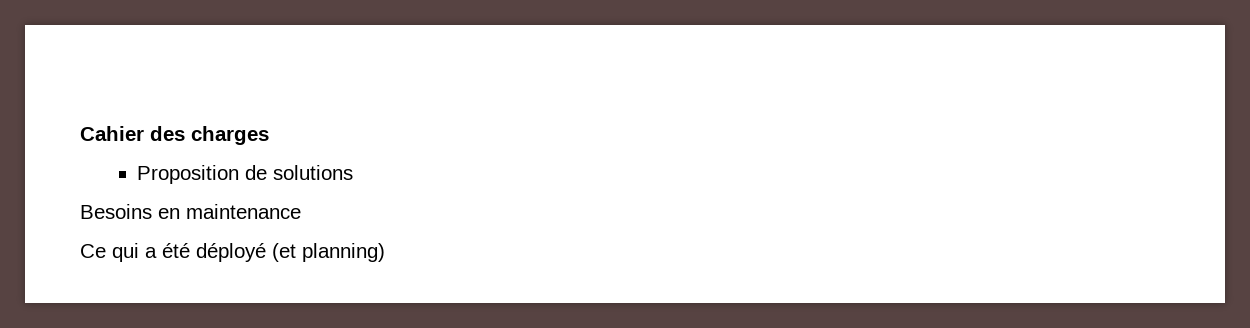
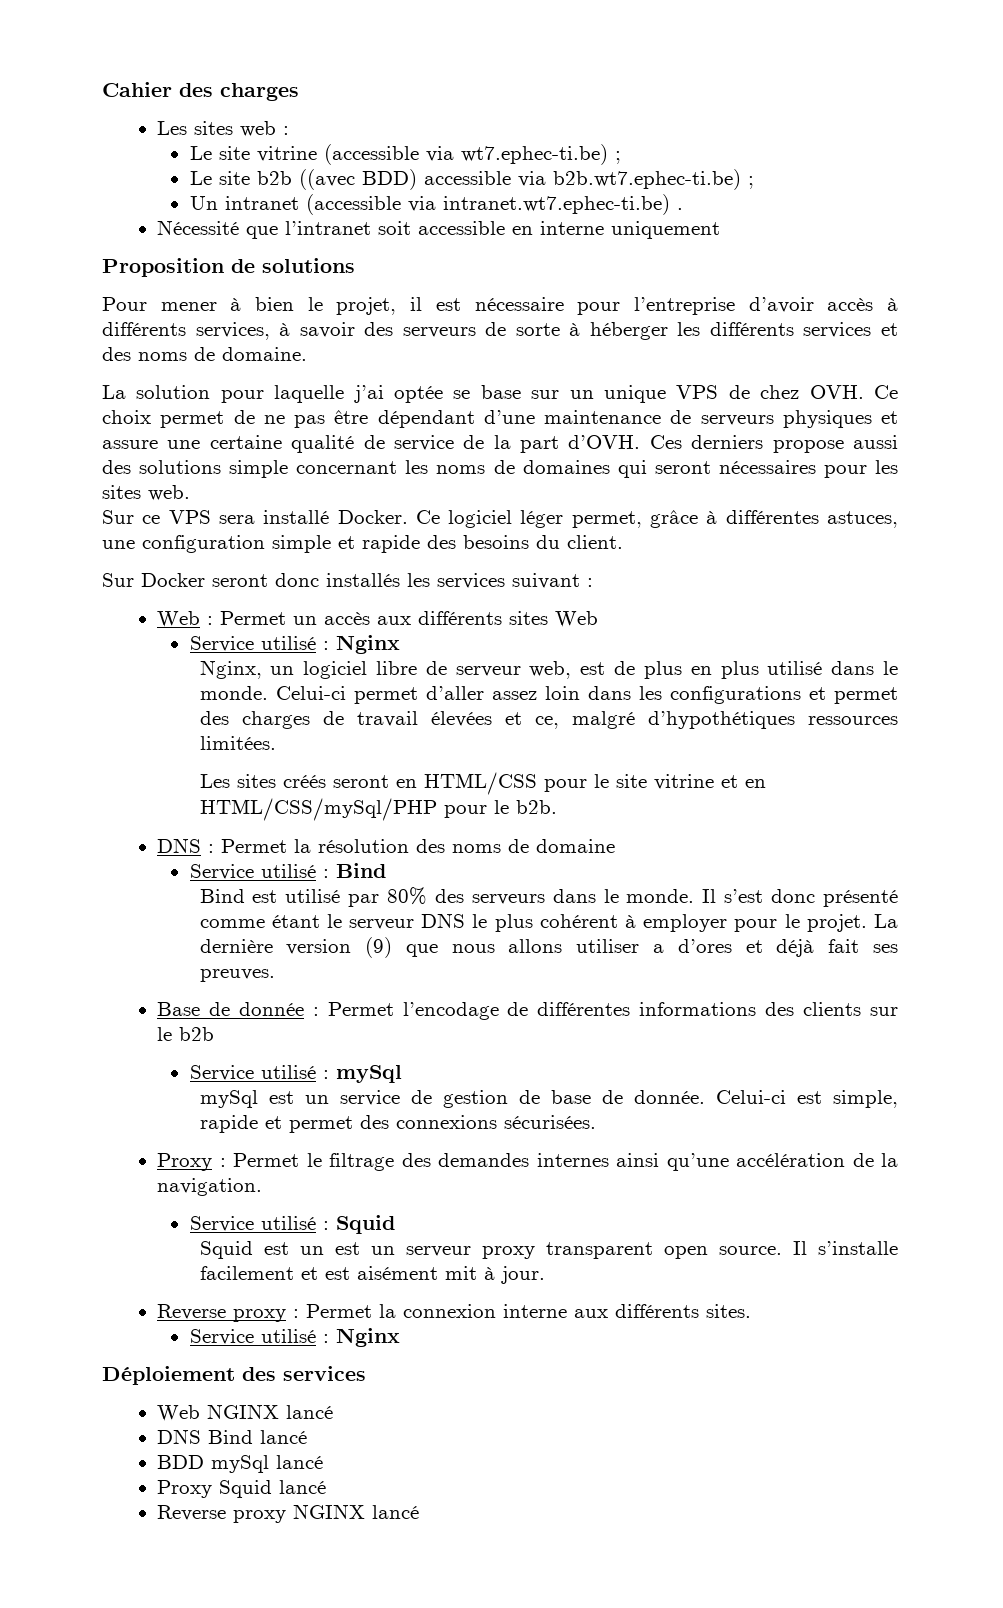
[137,165,354,184] [80,204,301,219] [80,243,385,262] Proposition de solutions // Besoins en maintenance // Ce qui a été déployé (et planning) -> [157,121,290,137] [189,144,621,165] [189,169,754,190] [189,194,683,215] [157,220,721,239] [102,258,355,277] [102,297,899,315] [102,322,899,340] [102,347,307,361] [102,385,898,403] [102,410,898,428] [102,435,898,453] [102,460,899,478] [102,485,190,501] [102,510,898,528] [102,535,623,553] [102,573,593,589] [157,611,599,627] [189,635,400,654] [199,660,899,679] [199,686,898,704] [199,711,898,729] [199,736,276,750] [199,772,766,795] [199,798,557,821] [157,838,616,853] [189,863,386,880] [199,887,899,907] [199,913,898,932] [199,937,898,958] [199,969,275,982] [157,1002,898,1020] [157,1027,215,1041] [189,1065,402,1083] [199,1090,898,1108] [199,1115,596,1133] [157,1153,899,1171] [157,1178,263,1196] [189,1215,395,1234] [199,1241,898,1259] [199,1266,545,1284] [157,1304,752,1322] [189,1328,400,1347] [102,1366,366,1385] [157,1404,334,1421] [157,1429,308,1444] [157,1455,324,1473] [157,1480,327,1498] [157,1504,420,1523] Les sites web : // Le site vitrine (accessible via wt7.ephec-ti.be) ; // Le site b2b ((avec BDD) accessible via b2b.wt7.ephec-ti.be) ; // Un intranet (accessible via intranet.wt7.ephec-ti.be) . // Nécessité que l’intranet soit accessible en interne uniquement // Proposition de solutions // Pour mener à bien le projet, il est nécessaire pour l’entreprise d’avoir accès à différents services, à savoir des serveurs de sorte à héberger les différents services et des noms de domaine. // La solution pour laquelle j’ai optée se base sur un unique VPS de chez OVH. Ce choix permet de ne pas être dépendant d’une maintenance de serveurs physiques et assure une certaine qualité de service de la part d’OVH. Ces derniers propose aussi des solutions simple concernant les noms de domaines qui seront nécessaires pour les sites web. // Sur ce VPS sera installé Docker. Ce logiciel léger permet, grâce à différentes astuces, une configuration simple et rapide des besoins du client. // Sur Docker seront donc installés les services suivant : // Web : Permet un accès aux différents sites Web // Service utilisé : Nginx // Nginx, un logiciel libre de serveur web, est de plus en plus utilisé dans le monde. Celui-ci permet d’aller assez loin dans les configurations et permet des charges de travail élevées et ce, malgré d’hypothétiques ressources limitées. // Les sites créés seront en HTML/CSS pour le site vitrine et en HTML/CSS/mySql/PHP pour le b2b. // DNS : Permet la résolution des noms de domaine // Service utilisé : Bind // Bind est utilisé par 80% des serveurs dans le monde. Il s’est donc présenté comme étant le serveur DNS le plus cohérent à employer pour le projet. La dernière version (9) que nous allons utiliser a d’ores et déjà fait ses preuves. // Base de donnée : Permet l’encodage de différentes informations des clients sur le b2b // Service utilisé : mySql // mySql est un service de gestion de base de donnée. Celui-ci est simple, rapide et permet des connexions sécurisées. // Proxy : Permet le filtrage des demandes internes ainsi qu’une accélération de la navigation. // Service utilisé : Squid // Squid est un est un serveur proxy transparent open source. Il s’installe facilement et est aisément mit à jour. // Reverse proxy : Permet la connexion interne aux différents sites. // Service utilisé : Nginx // Déploiement des services // Web NGINX lancé // DNS Bind lancé // BDD mySql lancé // Proxy Squid lancé // Reverse proxy NGINX lancé

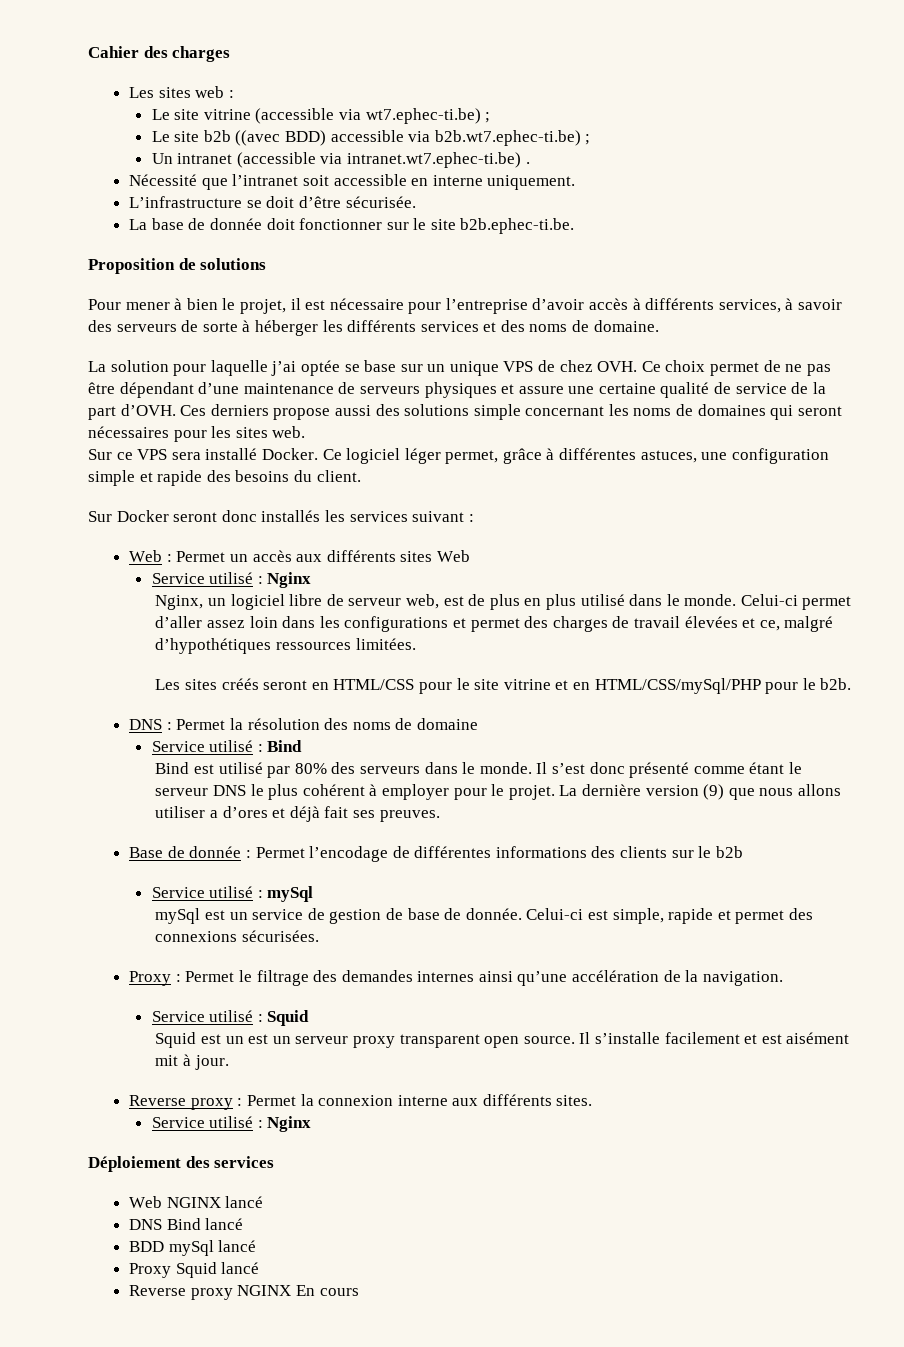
[611,221,721,239] uniquement -> [487,175,576,190] [129,196,416,208] [129,218,575,234] uniquement. // L’infrastructure se doit d’être sécurisée. // La base de donnée doit fonctionner sur le site b2b.ephec-ti.be.
[372,1505,420,1519] lancé -> [295,1285,359,1296] En cours

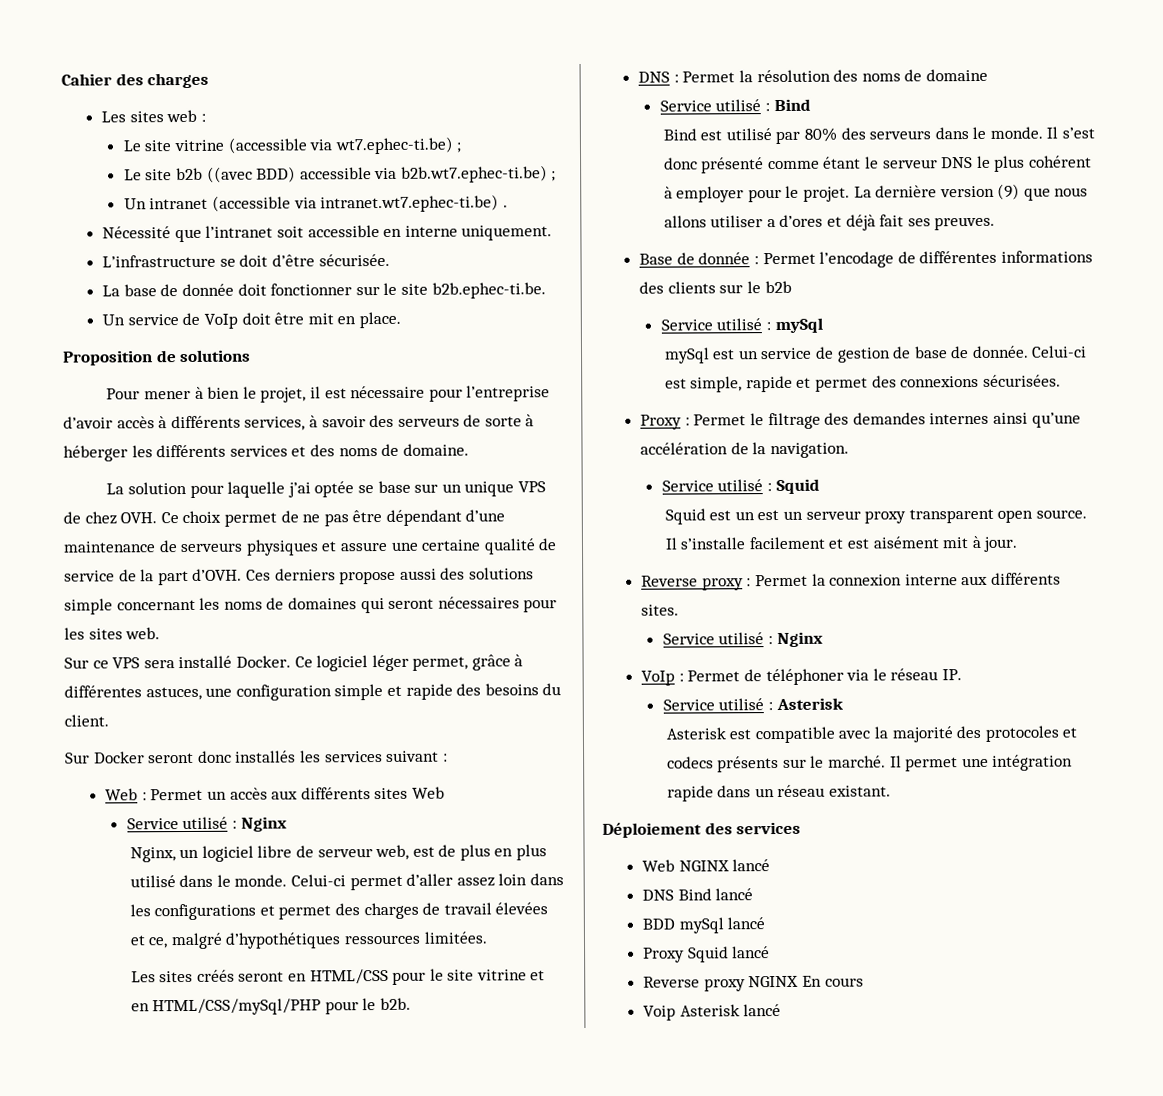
(575, 226) none -> [102,311,401,329] // Un service de VoIp doit être mit en place.
(312, 1124) none -> [641,668,962,686] [662,697,844,711] [665,725,1078,744] [666,754,1074,773] [666,784,891,802] // VoIp : Permet de téléphoner via le réseau IP. // Service utilisé : Asterisk // Asterisk est compatible avec la majorité des protocoles et codecs présents sur le marché. Il permet une intégration rapide dans un réseau existant.
(359, 1292) none -> [643,1003,782,1021] // Voip Asterisk lancé

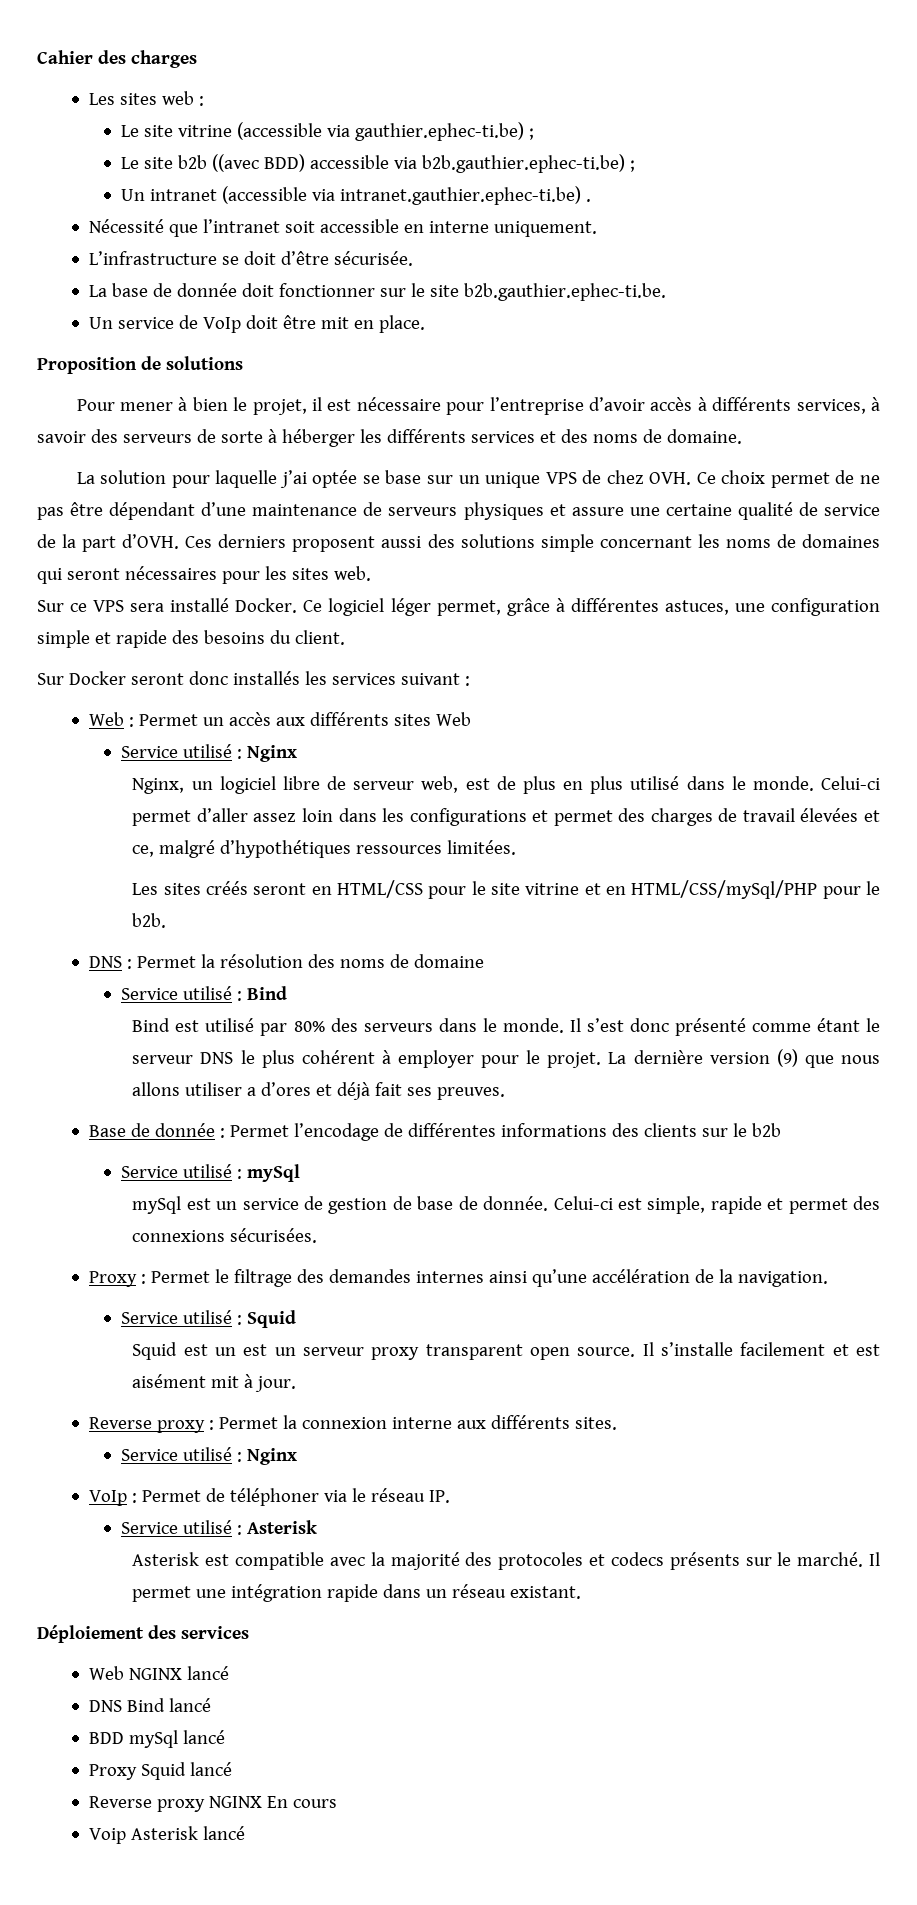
[334,136,454,155] wt7.ephec-ti.be) -> [354,122,524,141] gauthier.ephec-ti.be)
[400,165,548,183] b2b.wt7.ephec-ti.be) -> [421,154,625,173] b2b.gauthier.ephec-ti.be)
[320,194,500,213] intranet.wt7.ephec-ti.be) -> [339,186,581,205] intranet.gauthier.ephec-ti.be)
[431,282,546,299] b2b.ephec-ti.be. -> [464,283,667,301] b2b.gauthier.ephec-ti.be.
[339,570,397,585] propose -> [292,536,376,552] proposent

